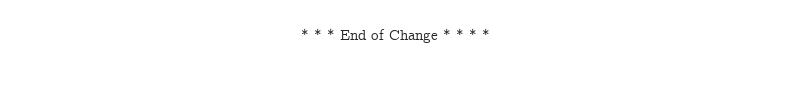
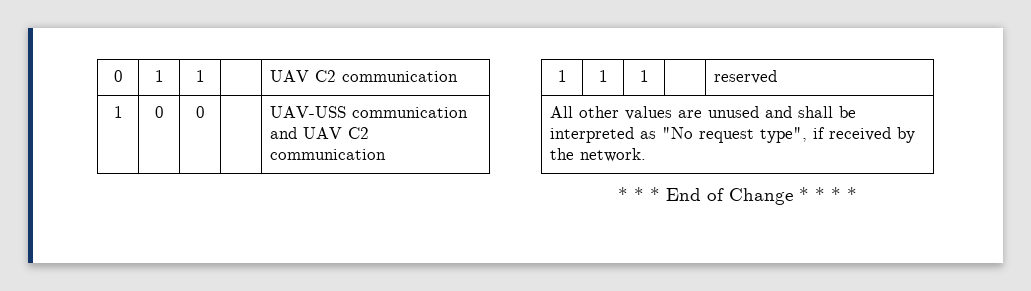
(301, 34) none -> [113,70,123,82] [154,70,164,82] [195,70,205,82] [270,70,459,82] [113,106,123,118] [154,106,164,118] [195,106,205,118] [270,106,469,118] [270,127,370,139] [270,149,387,160] [557,70,567,82] [598,70,608,82] [639,70,649,82] [714,70,778,84] [550,106,857,120] [550,127,916,143] [550,148,647,162] 0 | 1 | 1 | | UAV C2 communication // 1 | 0 | 0 | | UAV-USS communication and UAV C2 communication // 1 | 1 | 1 | | reserved // All other values are unused and shall be interpreted as "No request type", if received by the network. //

